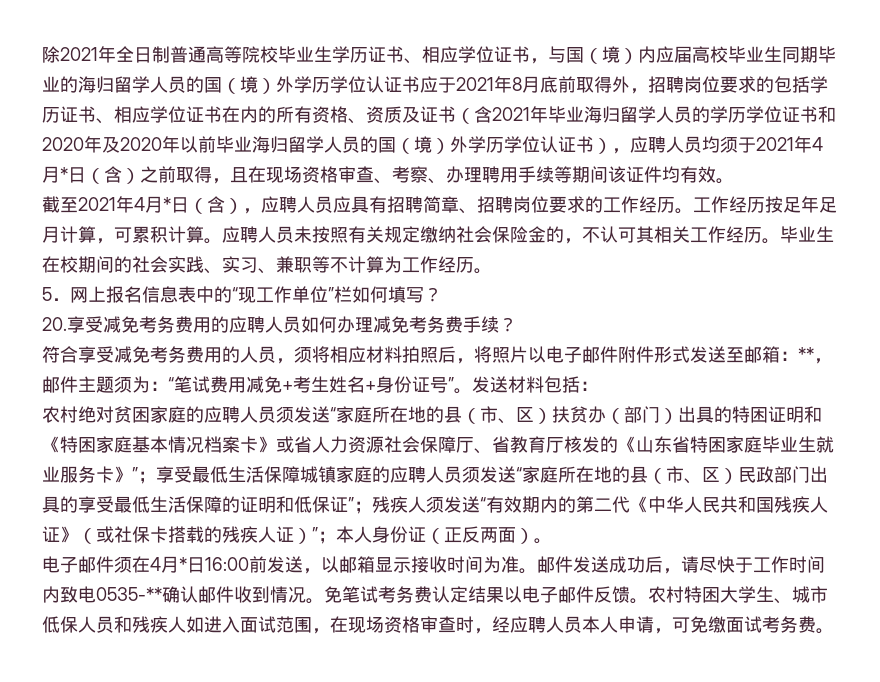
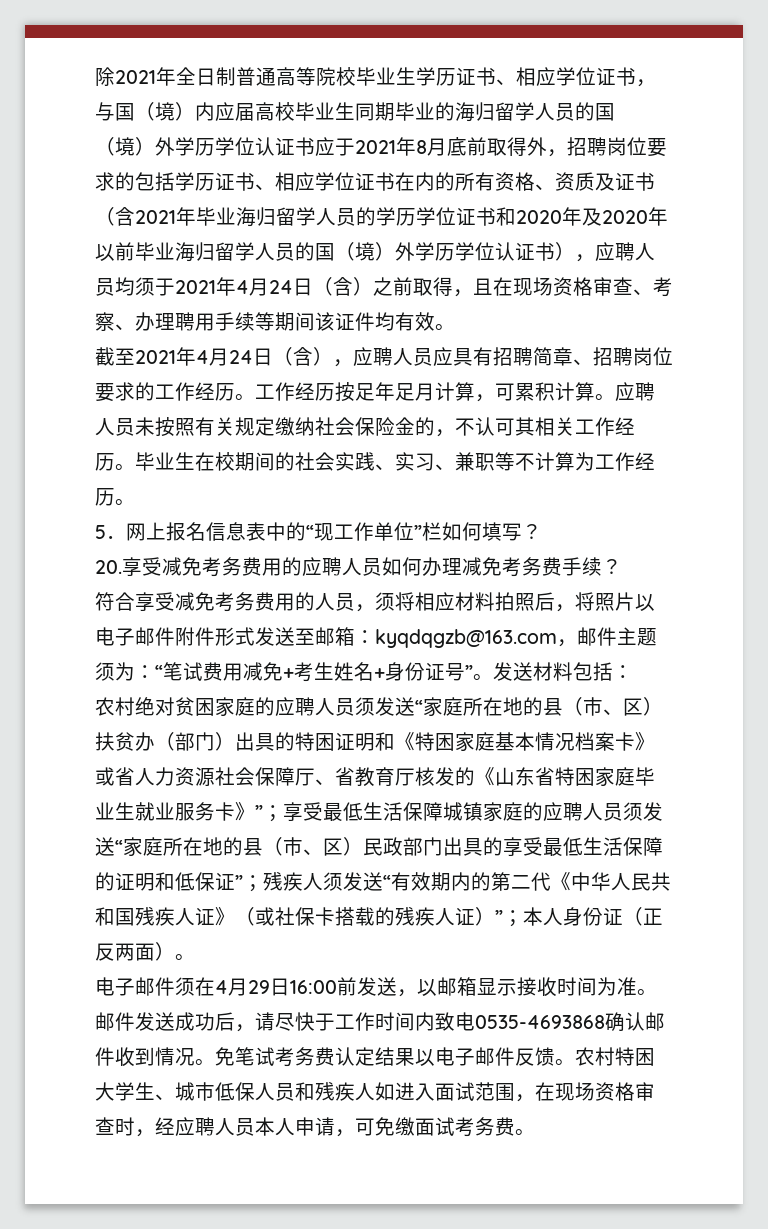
[60,167,68,181] * -> [269,280,293,294] 24
[163,197,171,211] * -> [229,350,253,364] 24
[798,347,814,361] ** -> [375,629,557,648] kyqdqgzb@163.com
[179,557,187,571] * -> [248,980,270,994] 29
[96,587,162,601] 0535-** -> [475,1015,605,1029] 0535-4693868

